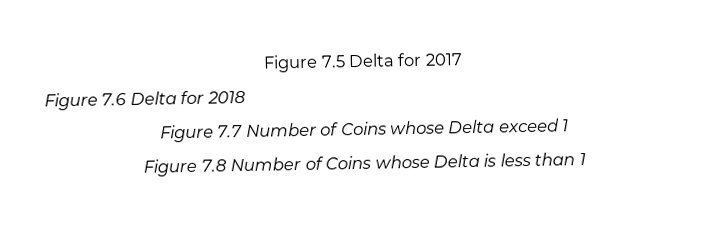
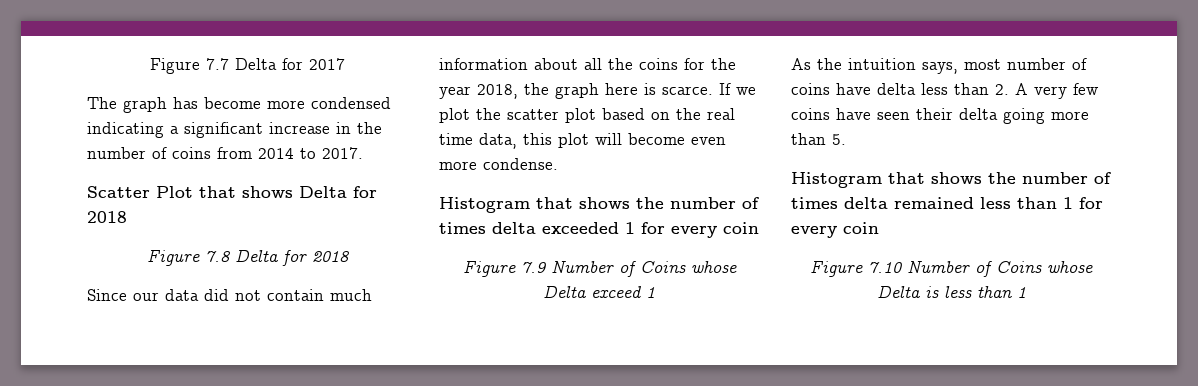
[263,54,346,73] Figure 7.5 -> [149,58,229,74] Figure 7.7
[44,90,246,111] [159,124,244,143] Figure 7.6 Delta for 2018 // Figure 7.7 -> [87,97,391,113] [87,122,382,138] [87,147,363,159] [87,186,377,198] [87,211,127,223] [146,249,349,266] [87,289,372,301] [439,58,736,70] [439,83,756,99] [439,108,735,123] [439,133,726,149] [439,158,558,170] [439,197,759,213] [439,222,759,238] [462,261,546,277] The graph has become more condensed indicating a significant increase in the number of coins from 2014 to 2017. // Scatter Plot that shows Delta for 2018 // Figure 7.8 Delta for 2018 // Since our data did not contain much information about all the coins for the year 2018, the graph here is scarce. If we plot the scatter plot based on the real time data, this plot will become even more condense. // Histogram that shows the number of times delta exceeded 1 for every coin // Figure 7.9
[143,158,227,177] // Figure 7.8 -> [791,58,1087,74] [791,83,1099,99] [791,108,1089,124] [791,133,846,145] [791,172,1111,188] [791,197,1103,209] [791,222,879,238] [810,261,902,277] // As the intuition says, most number of coins have delta less than 2. A very few coins have seen their delta going more than 5. // Histogram that shows the number of times delta remained less than 1 for every coin // Figure 7.10

